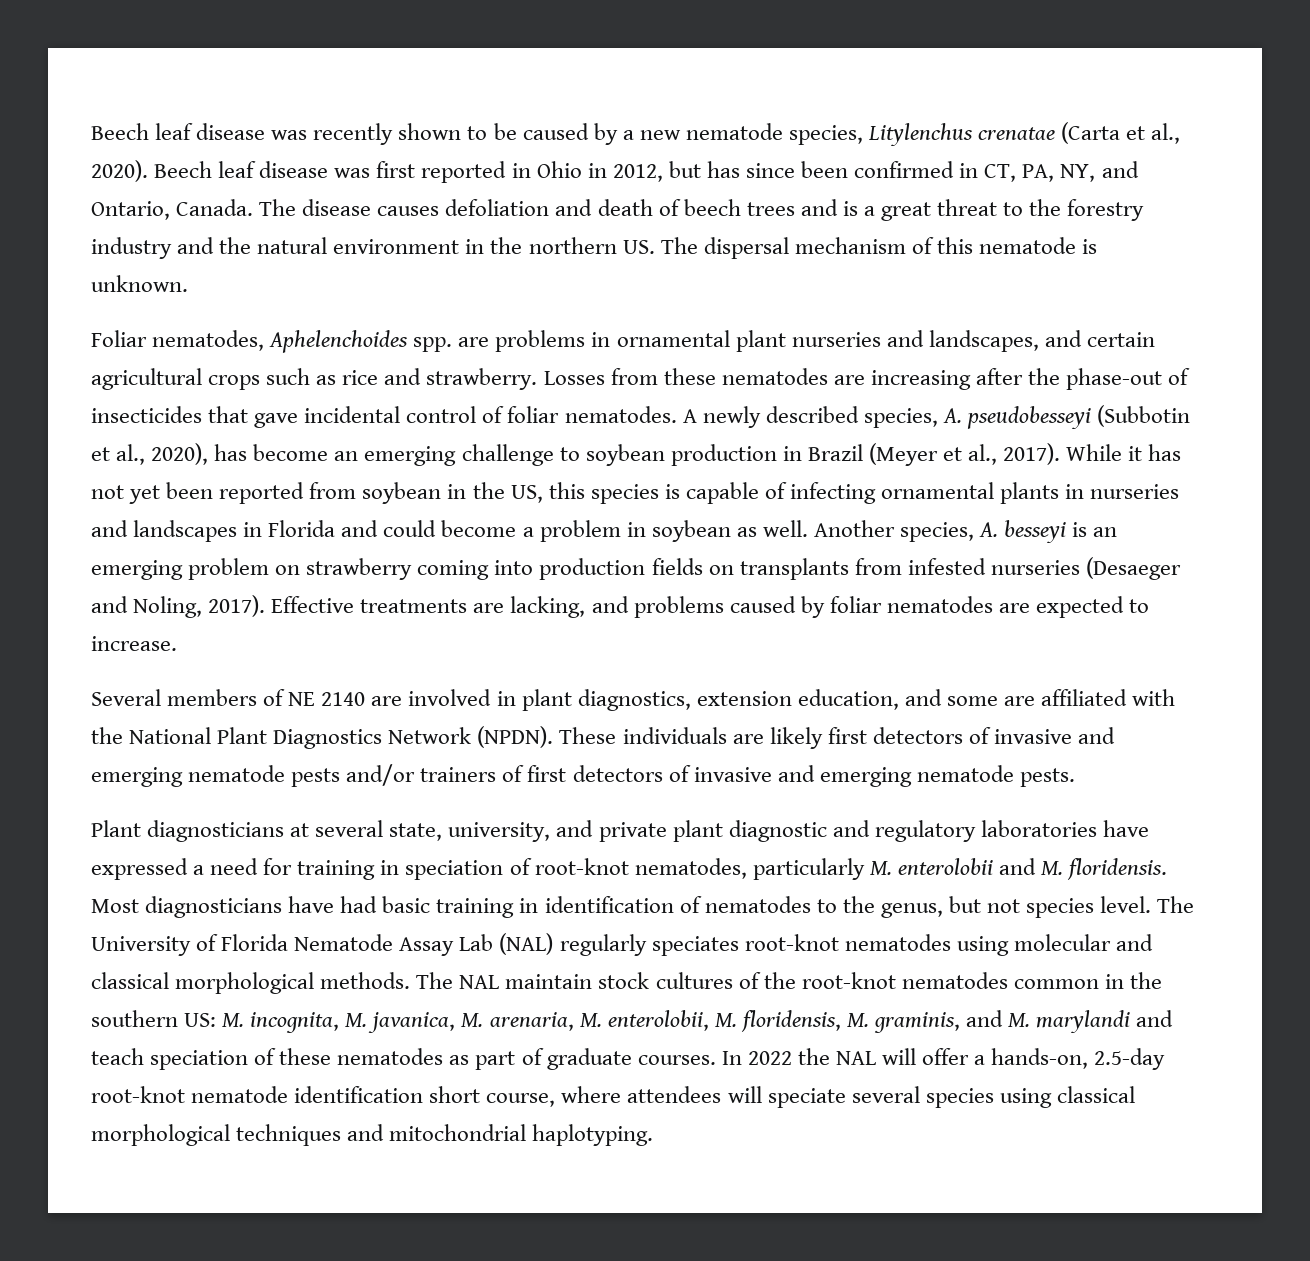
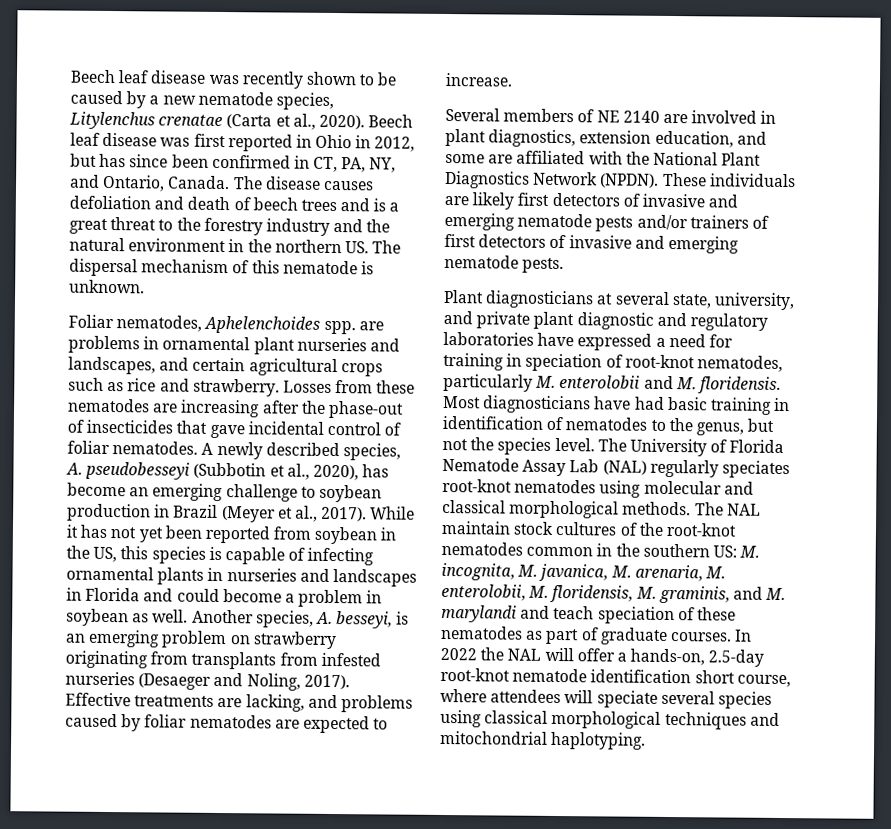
[1004,520,1067,543] besseyi -> [336,611,394,629] besseyi,
[417,558,734,580] coming into production fields on -> [65,650,189,669] originating from
(1021, 906) none -> [470,437,495,451] the

